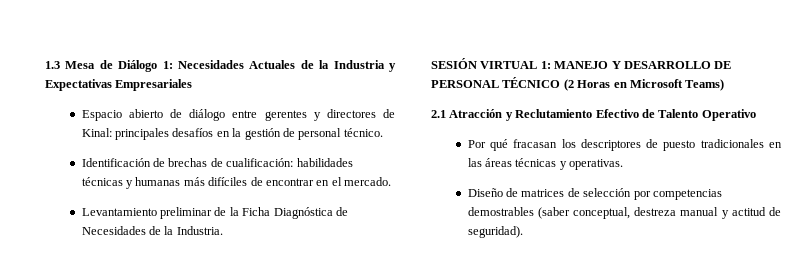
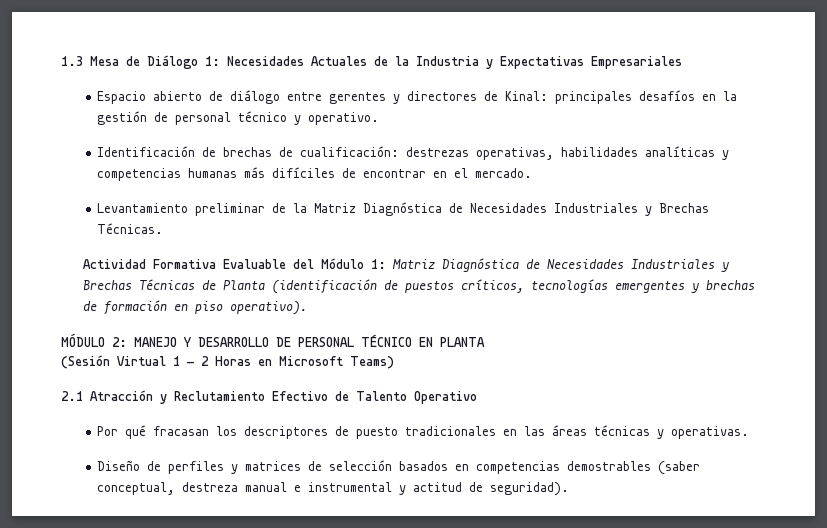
[343,128,383,137] técnico. -> [238,111,380,125] técnico y operativo.
[296,158,353,167] [81,177,134,189] habilidades técnicas y -> [406,146,730,160] [97,168,182,181] destrezas operativas, habilidades analíticas y competencias
[242,207,348,219] [81,226,223,235] [431,58,551,69] Ficha Diagnóstica de Necesidades de la Industria. // SESIÓN VIRTUAL 1: -> [314,202,710,216] [97,223,164,234] [82,258,729,272] [82,279,755,294] [82,300,307,315] [61,333,127,347] Matriz Diagnóstica de Necesidades Industriales y Brechas Técnicas. // Actividad Formativa Evaluable del Módulo 1: Matriz Diagnóstica de Necesidades Industriales y Brechas Técnicas de Planta (identificación de puestos críticos, tecnologías emergentes y brechas de formación en piso operativo). // MÓDULO 2:
[563,79,574,91] (2 -> [419,337,485,347] [61,355,209,369] EN PLANTA // (Sesión Virtual 1 — 2
(519, 192) none -> [168,461,239,474] perfiles y
[633,191,651,200] por -> [399,461,470,471] basados en
(719, 211) none -> [294,482,393,492] e instrumental

